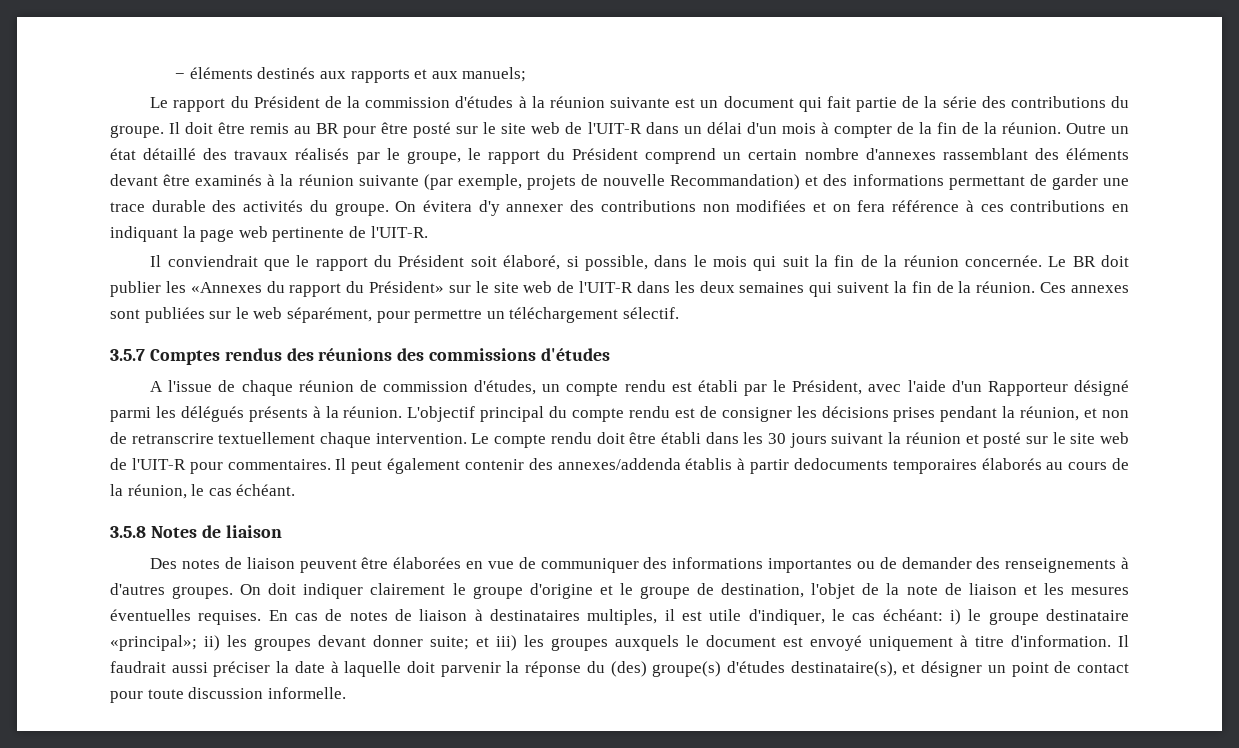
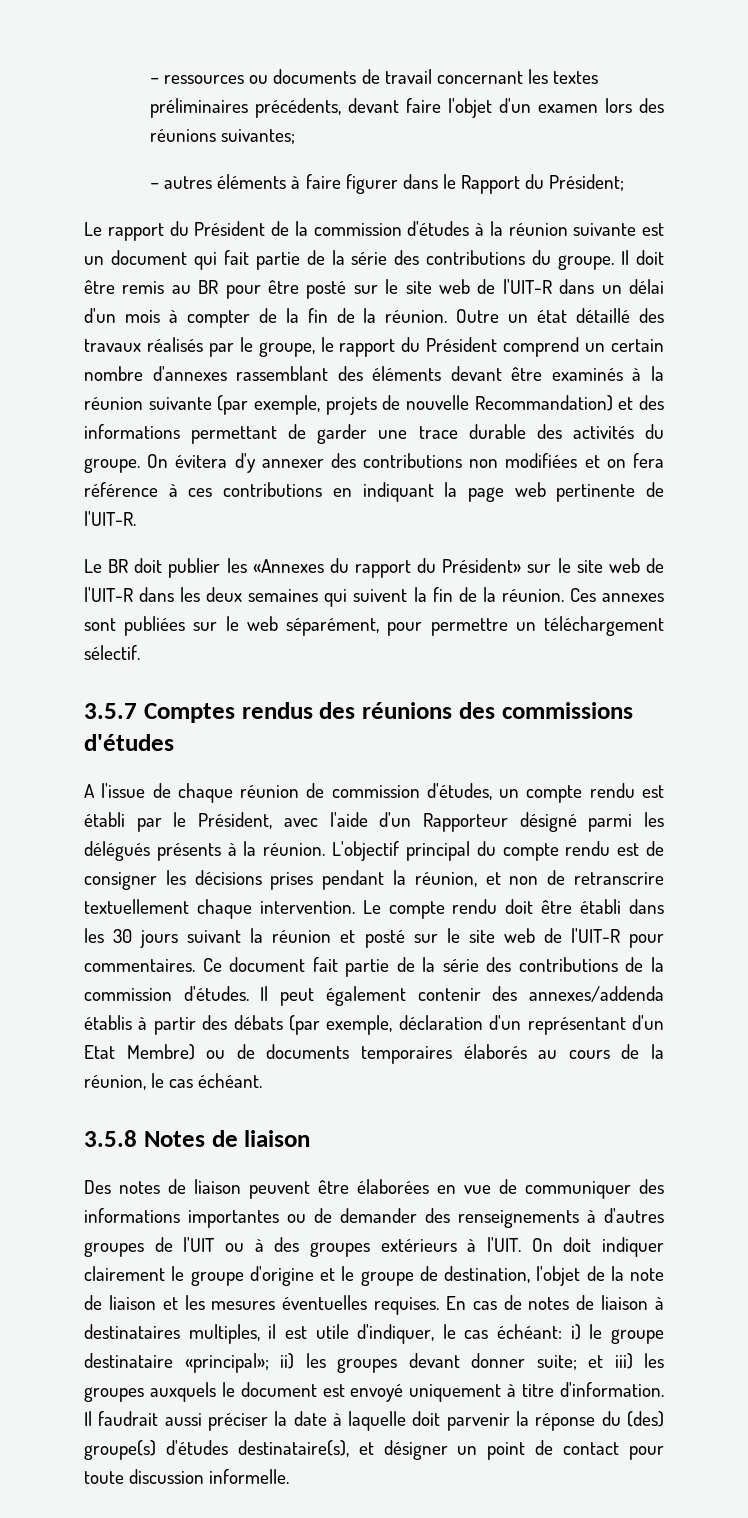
[175,67,527,83] − éléments destinés aux rapports et aux manuels; -> [149,69,599,84] [149,98,664,118] [149,129,296,144] [149,174,625,194] − ressources ou documents de travail concernant les textes préliminaires précédents, devant faire l'objet d'un examen lors des réunions suivantes; // − autres éléments à faire figurer dans le Rapport du Président;
[150,255,1042,271] Il conviendrait que le rapport du Président soit élaboré, si possible, dans le mois qui suit la fin de la réunion concernée. -> (136, 518) none
(331, 464) none -> [202,957,664,977] [84,986,249,1001] Ce document fait partie de la série des contributions de la commission d'études.
[793,458,888,470] dedocuments -> [202,1015,664,1035] [84,1044,350,1060] des débats (par exemple, déclaration d'un représentant d'un Etat Membre) ou de documents
[172,586,234,599] groupes. -> [84,1237,522,1257] groupes de l'UIT ou à des groupes extérieurs à l'UIT.

